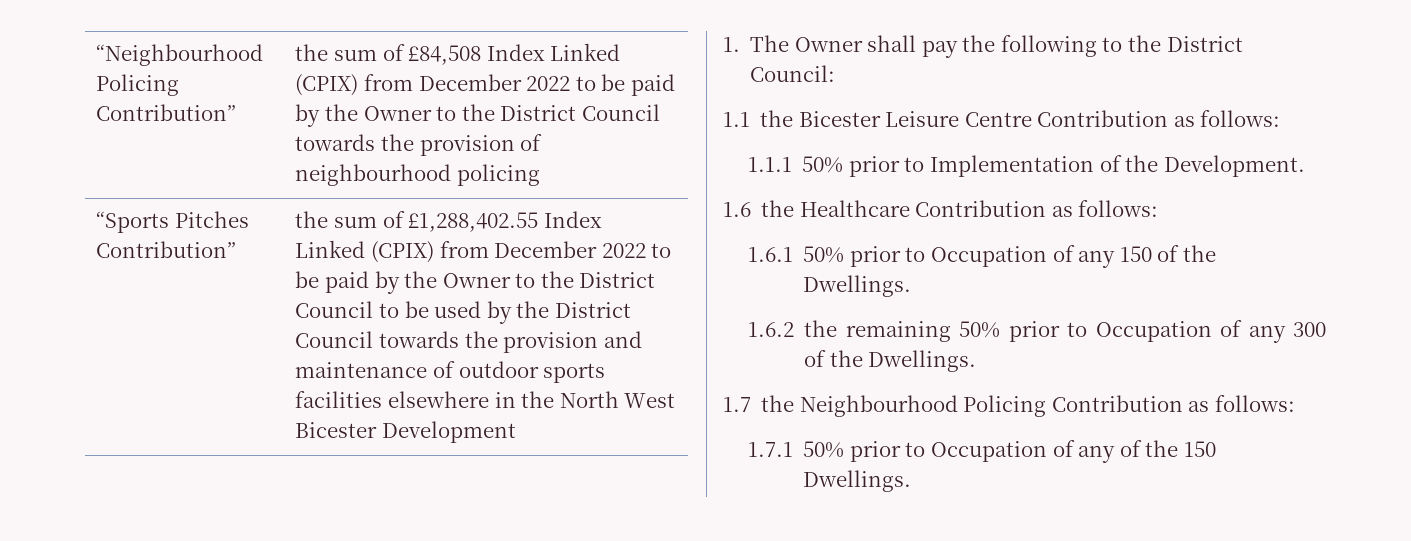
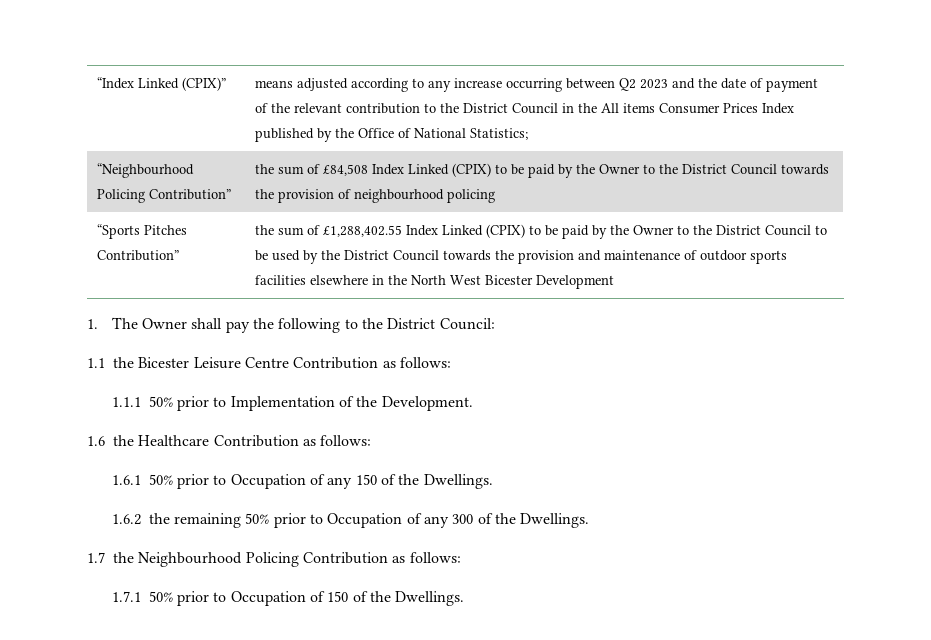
(96, 55) none -> [97,77,227,91] [255,78,819,92] [255,103,795,114] [255,128,529,142] “Index Linked (CPIX)” | means adjusted according to any increase occurring between Q2 2023 and the date of payment of the relevant contribution to the District Council in the All items Consumer Prices Index published by the Office of National Statistics; //
[363,74,571,91] from December 2022 -> (492, 170) none
[439,241,646,258] from December 2022 -> (526, 231) none
[1078,440,1216,463] any of the 150 -> [327,591,391,602] 150 of the

